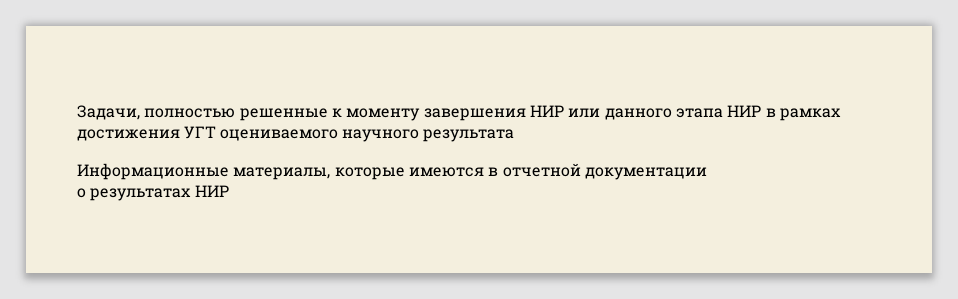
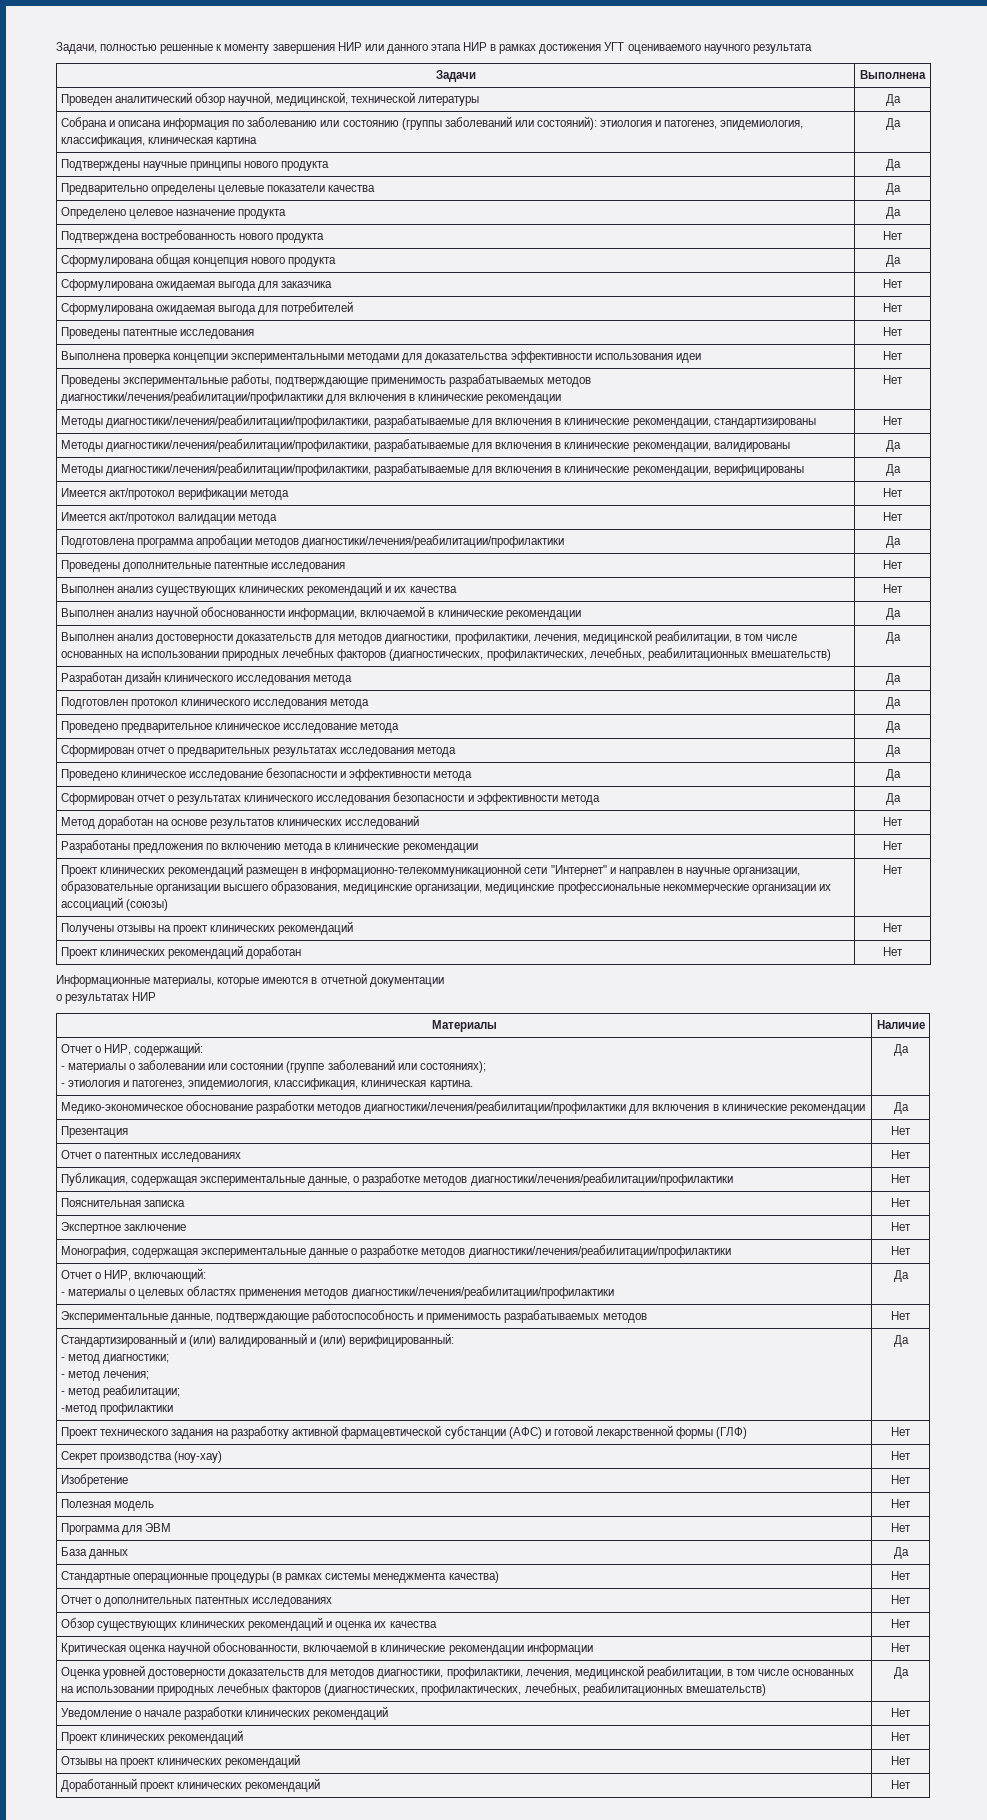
(515, 135) none -> [435,70,476,82] [860,70,926,79] [60,92,480,106] [885,94,901,106] [60,116,804,130] [60,135,258,147] [885,118,901,130] [60,159,330,171] [885,159,901,171] [60,183,376,195] [885,183,901,195] [60,207,287,219] [885,207,901,219] [60,230,325,243] [883,231,903,240] [60,254,337,267] [885,255,901,267] [60,279,333,291] [883,279,903,288] [60,301,354,315] [883,303,903,312] [60,327,255,339] [883,327,903,336] [60,351,701,363] [883,351,903,360] [60,374,592,387] [60,391,562,404] [883,375,903,384] [60,415,816,428] [883,416,903,425] [60,439,790,452] [885,440,901,452] [60,463,804,476] [885,464,901,476] [60,488,290,500] [883,488,903,497] [60,512,278,524] [883,512,903,521] [60,535,565,548] [885,536,901,548] [60,560,346,572] [883,560,903,569] [60,582,457,596] [883,584,903,593] [60,606,581,620] [885,608,901,620] [60,630,798,644] [60,648,831,661] [885,632,901,644] [60,671,353,685] [885,673,901,685] [60,697,370,709] [885,697,901,709] [60,721,400,733] [885,721,901,733] [60,745,457,757] [885,745,901,757] [60,768,473,781] [885,769,901,781] [60,792,600,805] [885,793,901,805] [60,815,420,829] [883,817,903,826] [60,840,478,853] [883,841,903,850] [60,863,801,877] [60,881,831,894] [60,897,168,911] [883,865,903,874] [60,921,354,935] [883,923,903,932] [60,945,302,959] [883,947,903,956] // Задачи | Выполнена // Проведен аналитический обзор научной, медицинской, технической литературы | Да // Собрана и описана информация по заболеванию или состоянию (группы заболеваний или состояний): этиология и патогенез, эпидемиология, классификация, клиническая картина | Да // Подтверждены научные принципы нового продукта | Да // Предварительно определены целевые показатели качества | Да // Определено целевое назначение продукта | Да // Подтверждена востребованность нового продукта | Нет // Сформулирована общая концепция нового продукта | Да // Сформулирована ожидаемая выгода для заказчика | Нет // Сформулирована ожидаемая выгода для потребителей | Нет // Проведены патентные исследования | Нет // Выполнена проверка концепции экспериментальными методами для доказательства эффективности использования идеи | Нет // Проведены экспериментальные работы, подтверждающие применимость разрабатываемых методов диагностики/лечения/реабилитации/профилактики для включения в клинические рекомендации | Нет // Методы диагностики/лечения/реабилитации/профилактики, разрабатываемые для включения в клинические рекомендации, стандартизированы | Нет // Методы диагностики/лечения/реабилитации/профилактики, разрабатываемые для включения в клинические рекомендации, валидированы | Да // Методы диагностики/лечения/реабилитации/профилактики, разрабатываемые для включения в клинические рекомендации, верифицированы | Да // Имеется акт/протокол верификации метода | Нет // Имеется акт/протокол валидации метода | Нет // Подготовлена программа апробации методов диагностики/лечения/реабилитации/профилактики | Да // Проведены дополнительные патентные исследования | Нет // Выполнен анализ существующих клинических рекомендаций и их качества | Нет // Выполнен анализ научной обоснованности информации, включаемой в клинические рекомендации | Да // Выполнен анализ достоверности доказательств для методов диагностики, профилактики, лечения, медицинской реабилитации, в том числе основанных на использовании природных лечебных факторов (диагностических, профилактических, лечебных, реабилитационных вмешательств) | Да // Разработан дизайн клинического исследования метода | Да // Подготовлен протокол клинического исследования метода | Да // Проведено предварительное клиническое исследование метода | Да // Сформирован отчет о предварительных результатах исследования метода | Да // Проведено клиническое исследование безопасности и эффективности метода | Да // Сформирован отчет о результатах клинического исследования безопасности и эффективности метода | Да // Метод доработан на основе результатов клинических исследований | Нет // Разработаны предложения по включению метода в клинические рекомендации | Нет // Проект клинических рекомендаций размещен в информационно-телекоммуникационной сети "Интернет" и направлен в научные организации, образовательные организации высшего образования, медицинские организации, медицинские профессиональные некоммерческие организации их ассоциаций (союзы) | Нет // Получены отзывы на проект клинических рекомендаций | Нет // Проект клинических рекомендаций доработан | Нет
(229, 191) none -> [431,1020,497,1032] [876,1020,925,1029] [60,1042,204,1056] [60,1059,486,1073] [60,1078,473,1090] [893,1044,909,1056] [60,1101,865,1114] [893,1102,909,1114] [60,1126,128,1138] [891,1126,911,1135] [60,1150,242,1162] [891,1150,911,1159] [60,1173,733,1186] [891,1174,911,1183] [60,1198,185,1207] [891,1198,911,1207] [60,1222,186,1234] [891,1222,911,1231] [60,1245,731,1258] [891,1246,911,1255] [60,1268,207,1282] [60,1286,614,1299] [893,1270,909,1282] [60,1310,647,1323] [891,1311,911,1320] [60,1333,455,1347] [60,1354,170,1364] [60,1371,150,1381] [60,1385,181,1398] [60,1403,173,1415] [893,1335,909,1347] [60,1425,748,1439] [891,1427,911,1436] [60,1451,223,1463] [891,1451,911,1460] [60,1474,128,1487] [891,1475,911,1484] [60,1499,154,1511] [891,1499,911,1508] [60,1523,172,1535] [891,1523,911,1532] [60,1547,128,1559] [893,1547,909,1559] [60,1571,499,1583] [891,1571,911,1580] [60,1595,333,1607] [891,1595,911,1604] [60,1617,437,1631] [891,1619,911,1628] [60,1641,593,1655] [891,1643,911,1652] [60,1665,855,1679] [60,1683,766,1696] [893,1667,909,1679] [60,1706,389,1720] [891,1708,911,1717] [60,1730,244,1744] [891,1732,911,1741] [60,1754,301,1768] [891,1756,911,1765] [60,1778,321,1792] [891,1780,911,1789] // Материалы | Наличие // Отчет о НИР, содержащий: // - материалы о заболевании или состоянии (группе заболеваний или состояниях); // - этиология и патогенез, эпидемиология, классификация, клиническая картина. | Да // Медико-экономическое обоснование разработки методов диагностики/лечения/реабилитации/профилактики для включения в клинические рекомендации | Да // Презентация | Нет // Отчет о патентных исследованиях | Нет // Публикация, содержащая экспериментальные данные, о разработке методов диагностики/лечения/реабилитации/профилактики | Нет // Пояснительная записка | Нет // Экспертное заключение | Нет // Монография, содержащая экспериментальные данные о разработке методов диагностики/лечения/реабилитации/профилактики | Нет // Отчет о НИР, включающий: // - материалы о целевых областях применения методов диагностики/лечения/реабилитации/профилактики | Да // Экспериментальные данные, подтверждающие работоспособность и применимость разрабатываемых методов | Нет // Стандартизированный и (или) валидированный и (или) верифицированный: // - метод диагностики; // - метод лечения; // - метод реабилитации; // -метод профилактики | Да // Проект технического задания на разработку активной фармацевтической субстанции (АФС) и готовой лекарственной формы (ГЛФ) | Нет // Секрет производства (ноу-хау) | Нет // Изобретение | Нет // Полезная модель | Нет // Программа для ЭВМ | Нет // База данных | Да // Стандартные операционные процедуры (в рамках системы менеджмента качества) | Нет // Отчет о дополнительных патентных исследованиях | Нет // Обзор существующих клинических рекомендаций и оценка их качества | Нет // Критическая оценка научной обоснованности, включаемой в клинические рекомендации информации | Нет // Оценка уровней достоверности доказательств для методов диагностики, профилактики, лечения, медицинской реабилитации, в том числе основанных на использовании природных лечебных факторов (диагностических, профилактических, лечебных, реабилитационных вмешательств) | Да // Уведомление о начале разработки клинических рекомендаций | Нет // Проект клинических рекомендаций | Нет // Отзывы на проект клинических рекомендаций | Нет // Доработанный проект клинических рекомендаций | Нет

